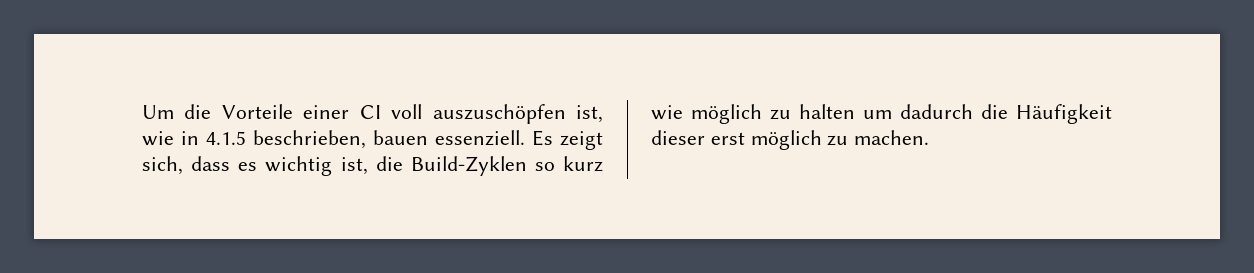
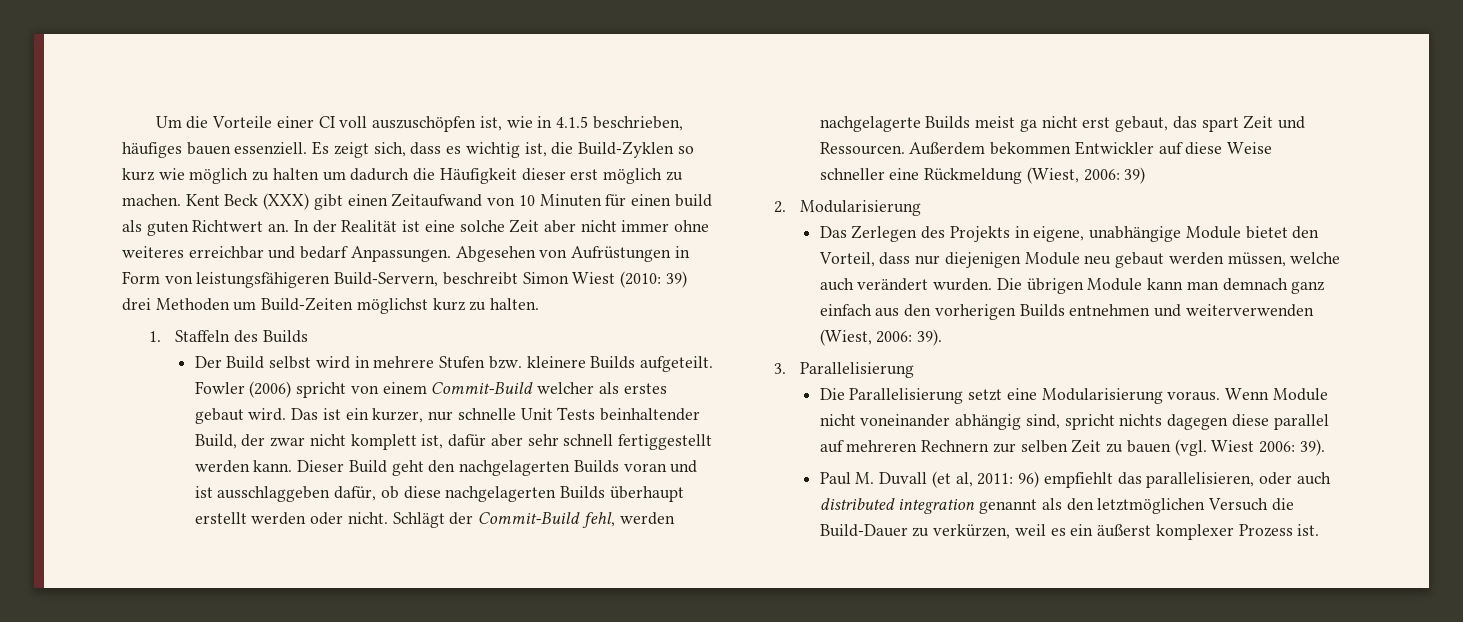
(366, 139) none -> [122,142,182,158] häufiges
(930, 137) none -> [185,193,712,210] [122,219,710,236] [122,246,690,262] [122,271,687,288] [122,297,540,314] [148,330,308,343] [194,356,713,372] [194,381,667,398] [194,407,700,424] [194,434,712,450] [194,460,698,476] [194,486,684,502] [194,512,675,528] [819,115,1305,132] [819,141,1273,155] [819,167,1146,184] [773,200,922,216] [819,225,1320,242] [818,252,1341,268] [819,278,1326,294] [819,304,1314,320] [819,329,943,346] [773,362,915,378] [819,388,1328,404] [819,414,1329,430] [819,439,1325,456] [819,471,1331,488] [819,498,1294,514] [819,524,1320,540] Kent Beck (XXX) gibt einen Zeitaufwand von 10 Minuten für einen build als guten Richtwert an. In der Realität ist eine solche Zeit aber nicht immer ohne weiteres erreichbar und bedarf Anpassungen. Abgesehen von Aufrüstungen in Form von leistungsfähigeren Build-Servern, beschreibt Simon Wiest (2010: 39) drei Methoden um Build-Zeiten möglichst kurz zu halten. // 1. Staffeln des Builds // Der Build selbst wird in mehrere Stufen bzw. kleinere Builds aufgeteilt. Fowler (2006) spricht von einem Commit-Build welcher als erstes gebaut wird. Das ist ein kurzer, nur schnelle Unit Tests beinhaltender Build, der zwar nicht komplett ist, dafür aber sehr schnell fertiggestellt werden kann. Dieser Build geht den nachgelagerten Builds voran und ist ausschlaggeben dafür, ob diese nachgelagerten Builds überhaupt erstellt werden oder nicht. Schlägt der Commit-Build fehl, werden nachgelagerte Builds meist ga nicht erst gebaut, das spart Zeit und Ressourcen. Außerdem bekommen Entwickler auf diese Weise schneller eine Rückmeldung (Wiest, 2006: 39) // 2. Modularisierung // Das Zerlegen des Projekts in eigene, unabhängige Module bietet den Vorteil, dass nur diejenigen Module neu gebaut werden müssen, welche auch verändert wurden. Die übrigen Module kann man demnach ganz einfach aus den vorherigen Builds entnehmen und weiterverwenden (Wiest, 2006: 39). // 3. Parallelisierung // Die Parallelisierung setzt eine Modularisierung voraus. Wenn Module nicht voneinander abhängig sind, spricht nichts dagegen diese parallel auf mehreren Rechnern zur selben Zeit zu bauen (vgl. Wiest 2006: 39). // Paul M. Duvall (et al, 2011: 96) empfiehlt das parallelisieren, oder auch distributed integration genannt als den letztmöglichen Versuch die Build-Dauer zu verkürzen, weil es ein äußerst komplexer Prozess ist.

